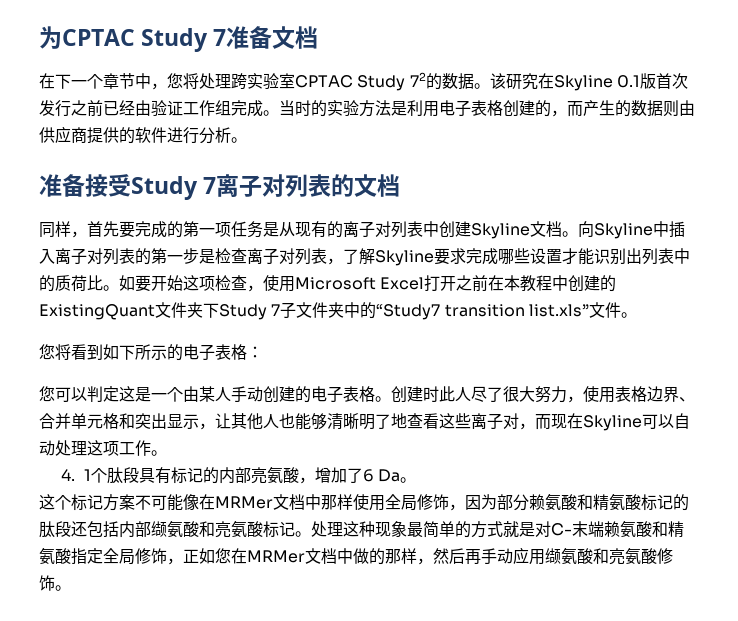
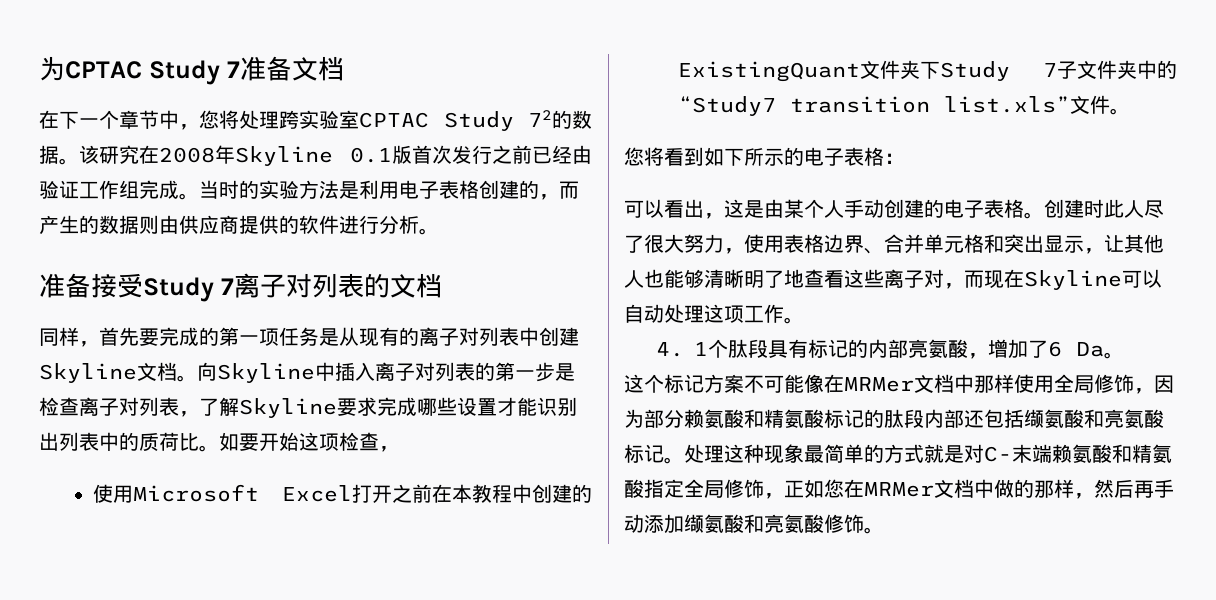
(554, 81) none -> [159,145,235,164] 2008年
(263, 288) none -> (399, 449) //
[39,386,215,402] 您可以判定这是一个由某 -> [624,199,824,219] 可以看出，这是由某个
[71,521,151,538] 还包括内部 -> [924,409,1024,428] 内部还包括
[513,547,545,565] 应用 -> [644,514,684,534] 添加

